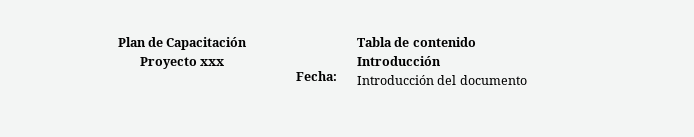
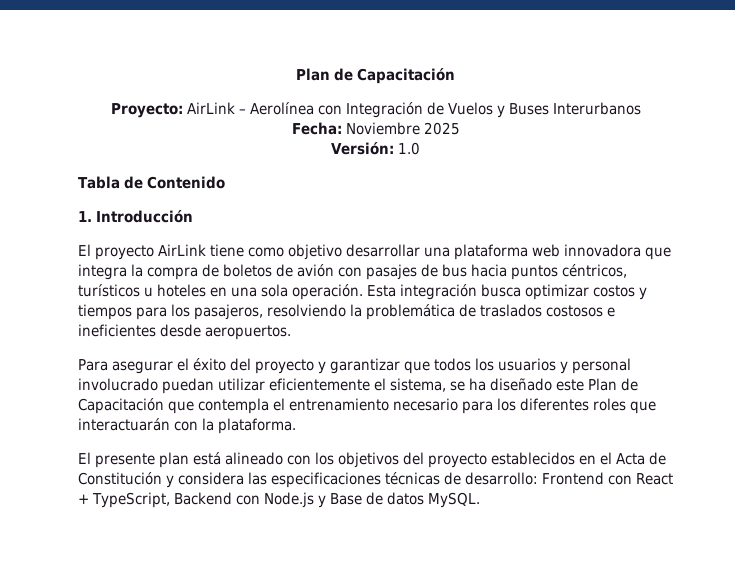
[139,57,225,69] [296,71,337,81] Proyecto xxx // Fecha: -> [110,102,641,118] [291,122,460,135] [331,142,420,155] Proyecto: AirLink – Aerolínea con Integración de Vuelos y Buses Interurbanos // Fecha: Noviembre 2025 // Versión: 1.0
[412,37,476,47] contenido // -> [146,176,225,189] [78,211,92,222] Contenido // 1.
[357,75,527,85] Introducción del documento -> [78,244,671,260] [78,264,627,280] [78,284,647,300] [78,304,615,320] [78,324,291,340] [78,358,631,374] [78,378,638,394] [78,398,656,414] [78,418,296,434] [78,452,666,468] [78,472,673,488] [78,492,480,508] El proyecto AirLink tiene como objetivo desarrollar una plataforma web innovadora que integra la compra de boletos de avión con pasajes de bus hacia puntos céntricos, turísticos u hoteles en una sola operación. Esta integración busca optimizar costos y tiempos para los pasajeros, resolviendo la problemática de traslados costosos e ineficientes desde aeropuertos. // Para asegurar el éxito del proyecto y garantizar que todos los usuarios y personal involucrado puedan utilizar eficientemente el sistema, se ha diseñado este Plan de Capacitación que contempla el entrenamiento necesario para los diferentes roles que interactuarán con la plataforma. // El presente plan está alineado con los objetivos del proyecto establecidos en el Acta de Constitución y considera las especificaciones técnicas de desarrollo: Frontend con React + TypeScript, Backend con Node.js y Base de datos MySQL.

